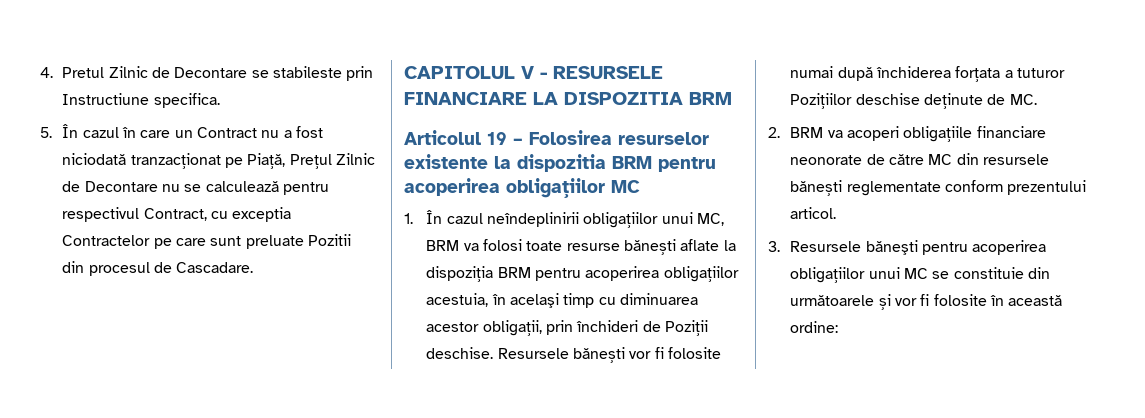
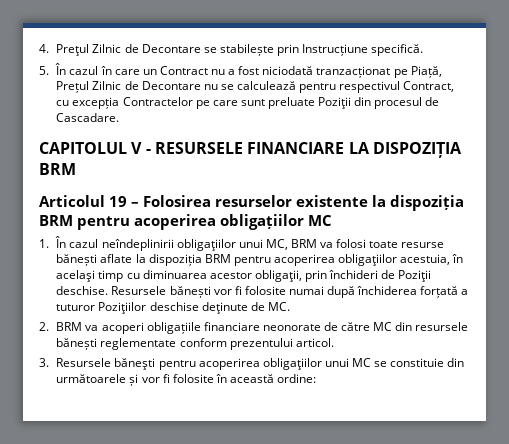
[62,67,105,78] Pretul -> [56,44,90,56] Preţul
[272,66,374,81] [62,93,220,108] stabileste prin Instructiune specifica. -> [219,44,424,56] stabilește prin Instrucțiune specifică.
[232,207,292,222] exceptia -> [72,97,120,109] excepția
[307,234,351,246] Pozitii -> [318,97,352,109] Poziţii
[564,92,683,105] DISPOZITIA -> [372,142,462,158] DISPOZIȚIA
[517,154,606,172] dispozitia -> [390,195,464,211] dispoziția
[955,66,1001,82] forţata -> [420,286,459,298] forțată

